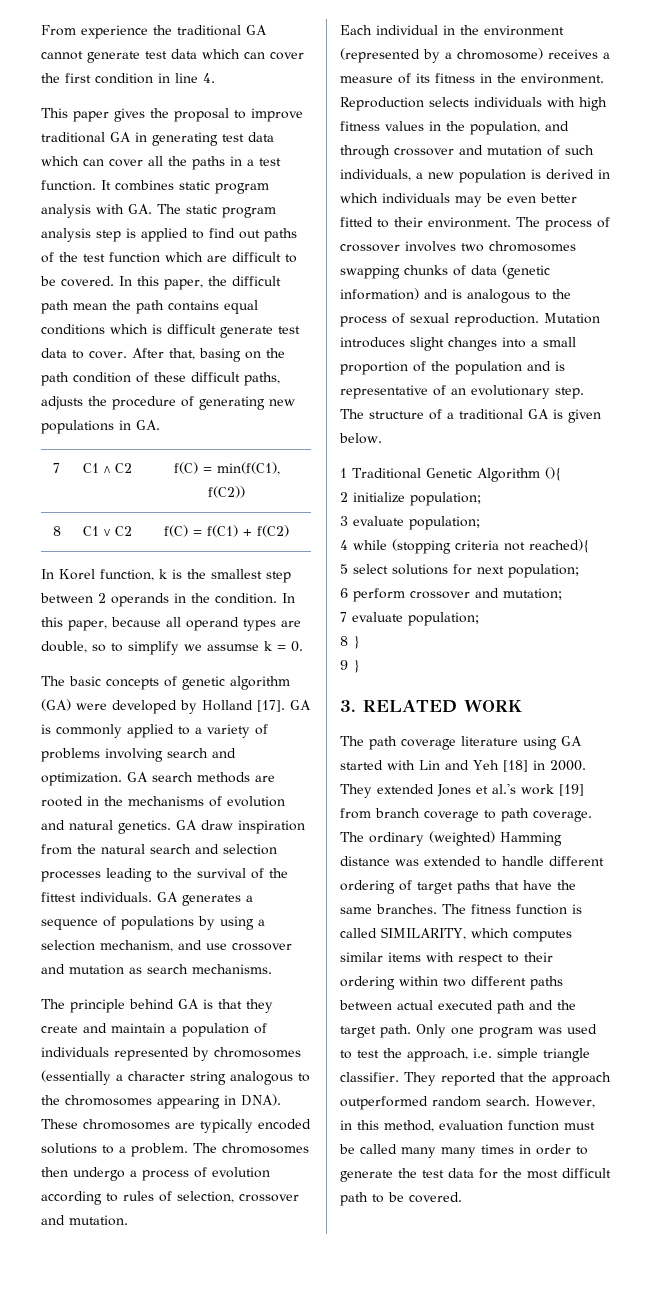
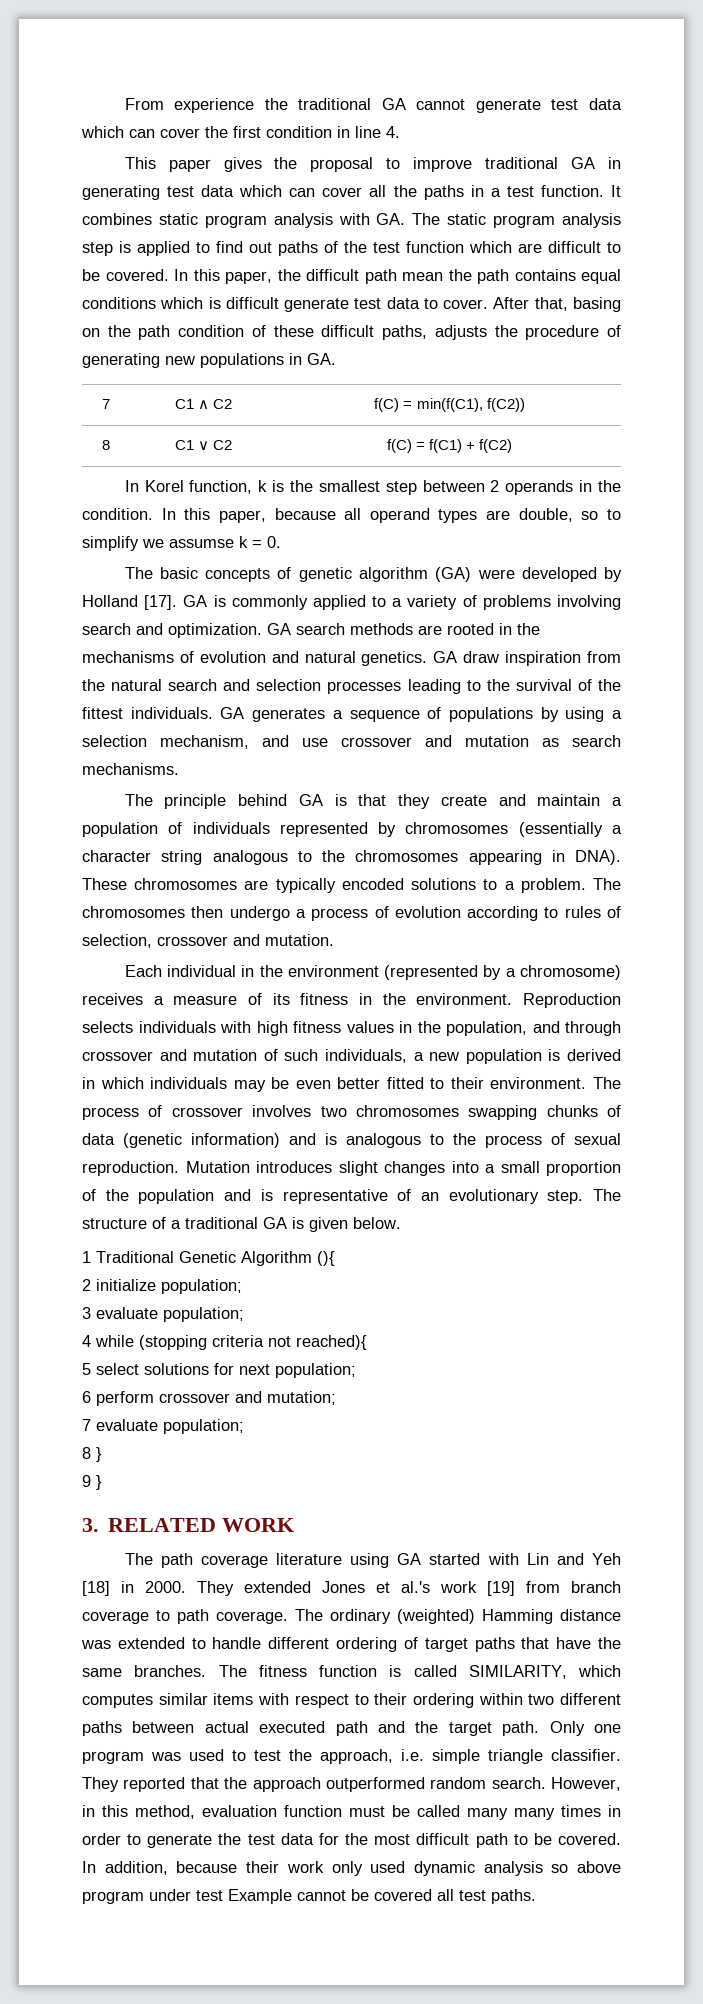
(462, 1197) none -> [82,1861,621,1876] [82,1889,536,1904] In addition, because their work only used dynamic analysis so above program under test Example cannot be covered all test paths.

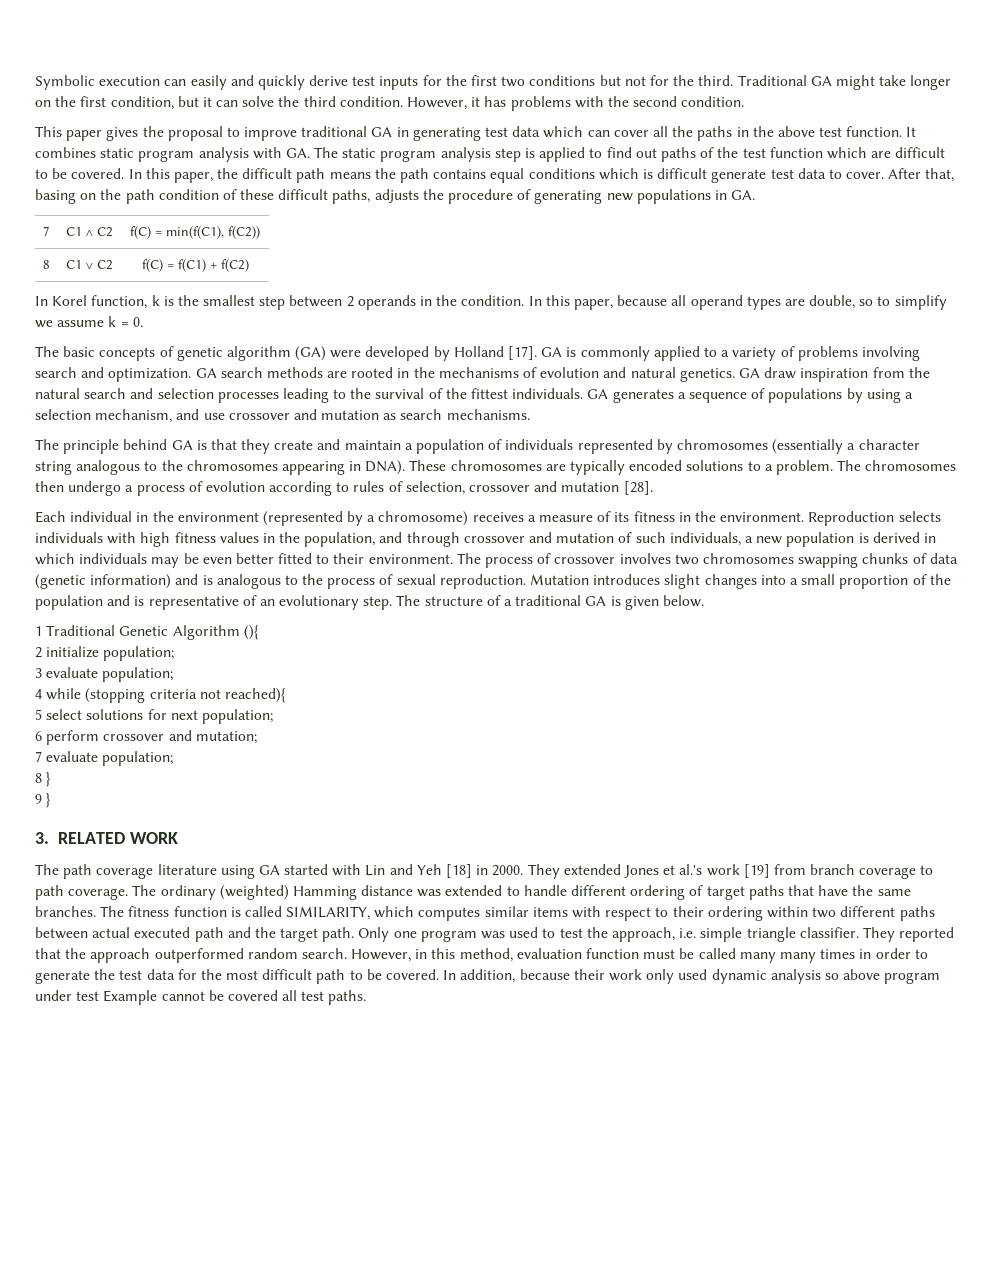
[124,98,622,113] [81,126,400,138] From experience the traditional GA cannot generate test data which can cover the first condition in line 4. -> [35,75,952,90] [35,96,745,111] Symbolic execution can easily and quickly derive test inputs for the first two conditions but not for the third. Traditional GA might take longer on the first condition, but it can solve the third condition. However, it has problems with the second condition.
[490,188,501,197] a -> [752,126,815,137] the above
[402,272,443,281] mean -> [329,172,371,179] means
[169,539,234,548] assumse -> [57,320,105,327] assume
[265,934,334,946] mutation. -> [561,481,653,495] mutation [28].

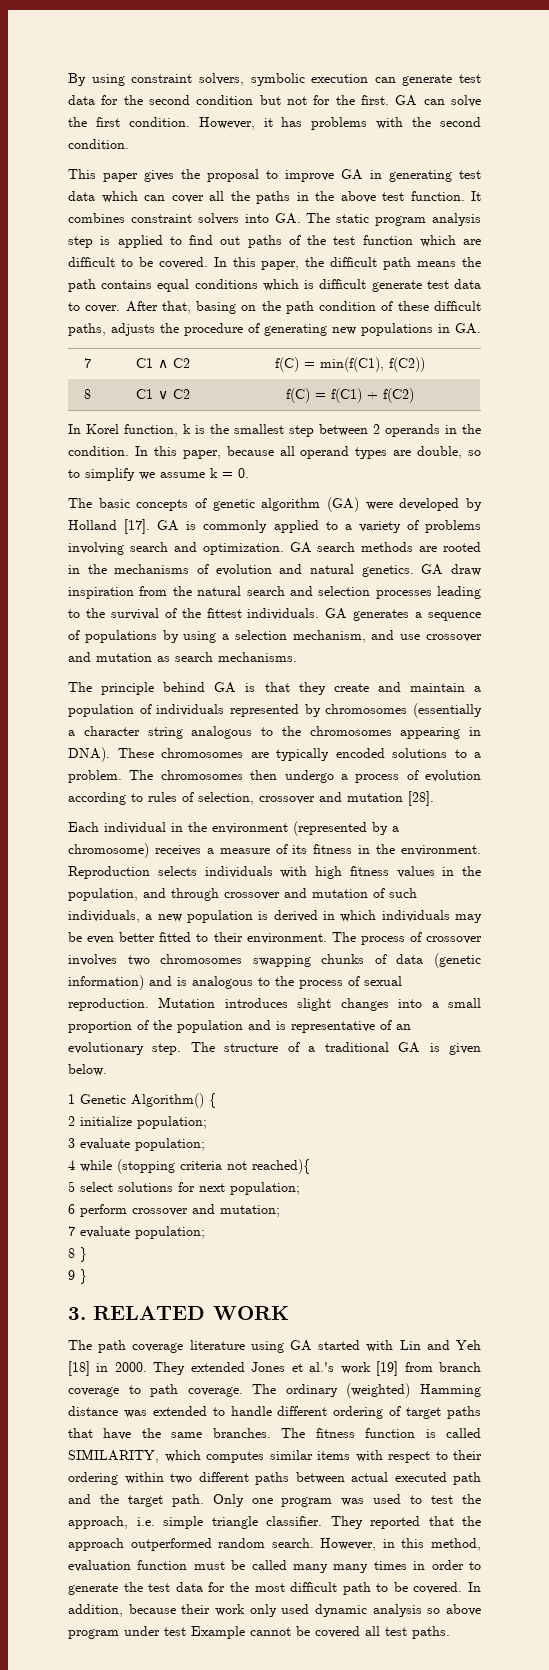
[35,75,952,90] [35,96,212,110] Symbolic execution can easily and quickly derive test inputs for the first two conditions but not for the third. Traditional GA might take longer on the first condition, but it -> [68,73,481,86] [68,95,418,106] By using constraint solvers, symbolic execution can generate test data for the second condition but not for the first. GA
[303,96,336,107] third -> [95,117,120,127] first
[301,126,368,137] traditional -> (334, 176) none
[100,147,282,162] static program analysis with -> [130,213,269,225] constraint solvers into
[46,625,259,640] Traditional Genetic Algorithm (){ -> [80,1093,216,1108] Genetic Algorithm() {

